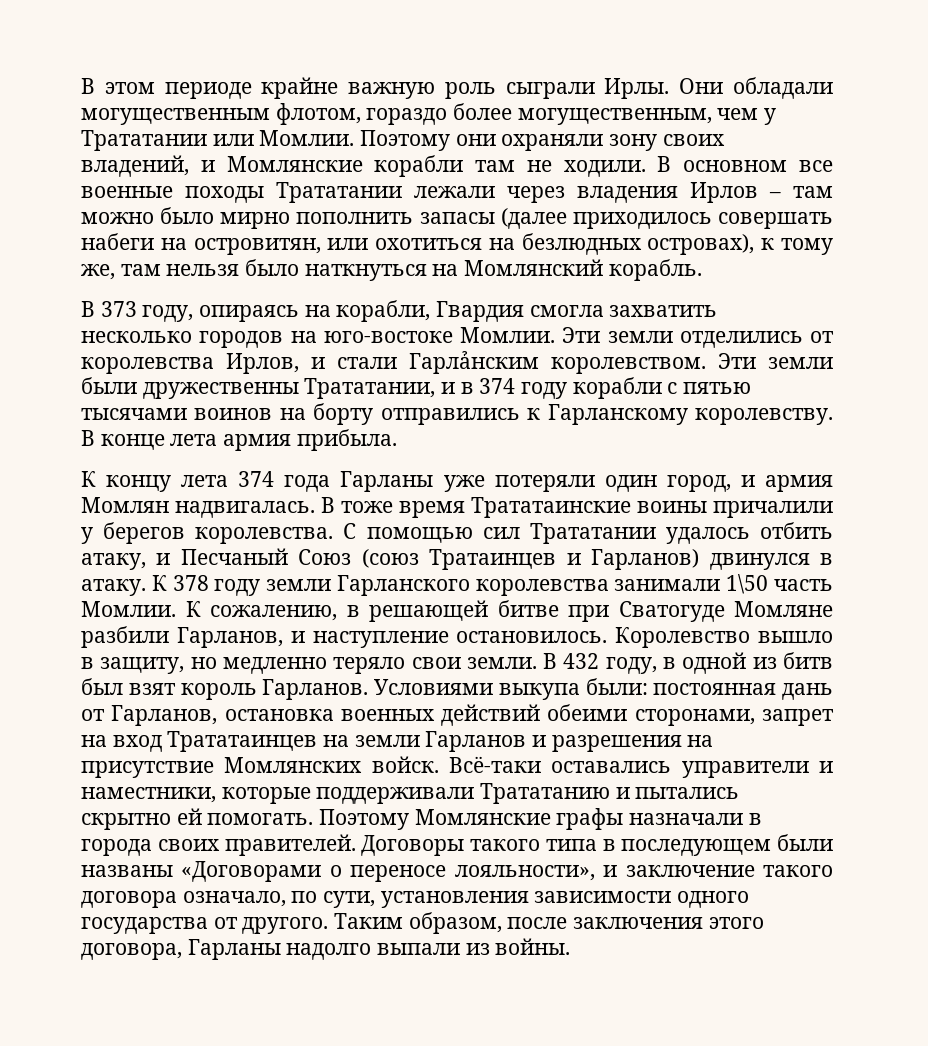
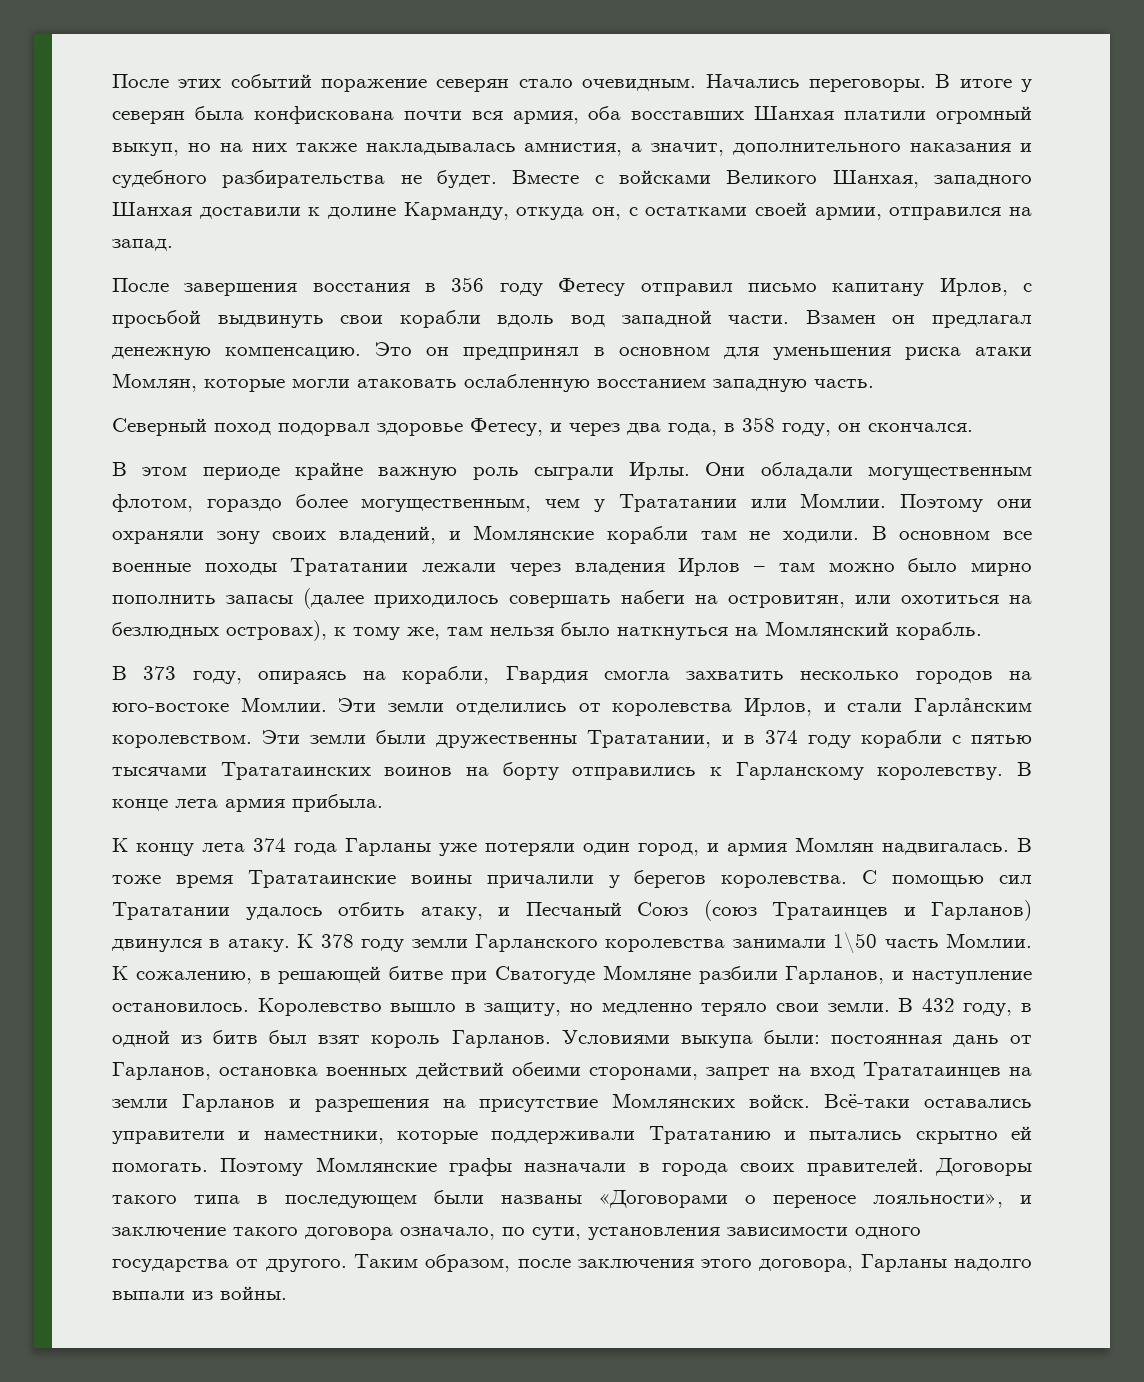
(81, 86) none -> [112,74,1032,92] [112,106,1032,124] [112,143,1032,156] [112,170,1032,188] [112,202,1032,220] [112,239,173,251] [112,277,1032,296] [112,310,1033,328] [112,342,1033,360] [112,373,874,392] [112,417,973,436] После этих событий поражение северян стало очевидным. Начались переговоры. В итоге у северян была конфискована почти вся армия, оба восставших Шанхая платили огромный выкуп, но на них также накладывалась амнистия, а значит, дополнительного наказания и судебного разбирательства не будет. Вместе с войсками Великого Шанхая, западного Шанхая доставили к долине Карманду, откуда он, с остатками своей армии, отправился на запад. // После завершения восстания в 356 году Фетесу отправил письмо капитану Ирлов, с просьбой выдвинуть свои корабли вдоль вод западной части. Взамен он предлагал денежную компенсацию. Это он предпринял в основном для уменьшения риска атаки Момлян, которые могли атаковать ослабленную восстанием западную часть. // Северный поход подорвал здоровье Фетесу, и через два года, в 358 году, он скончался. //
(187, 414) none -> [220,762,371,780] Трататаинских

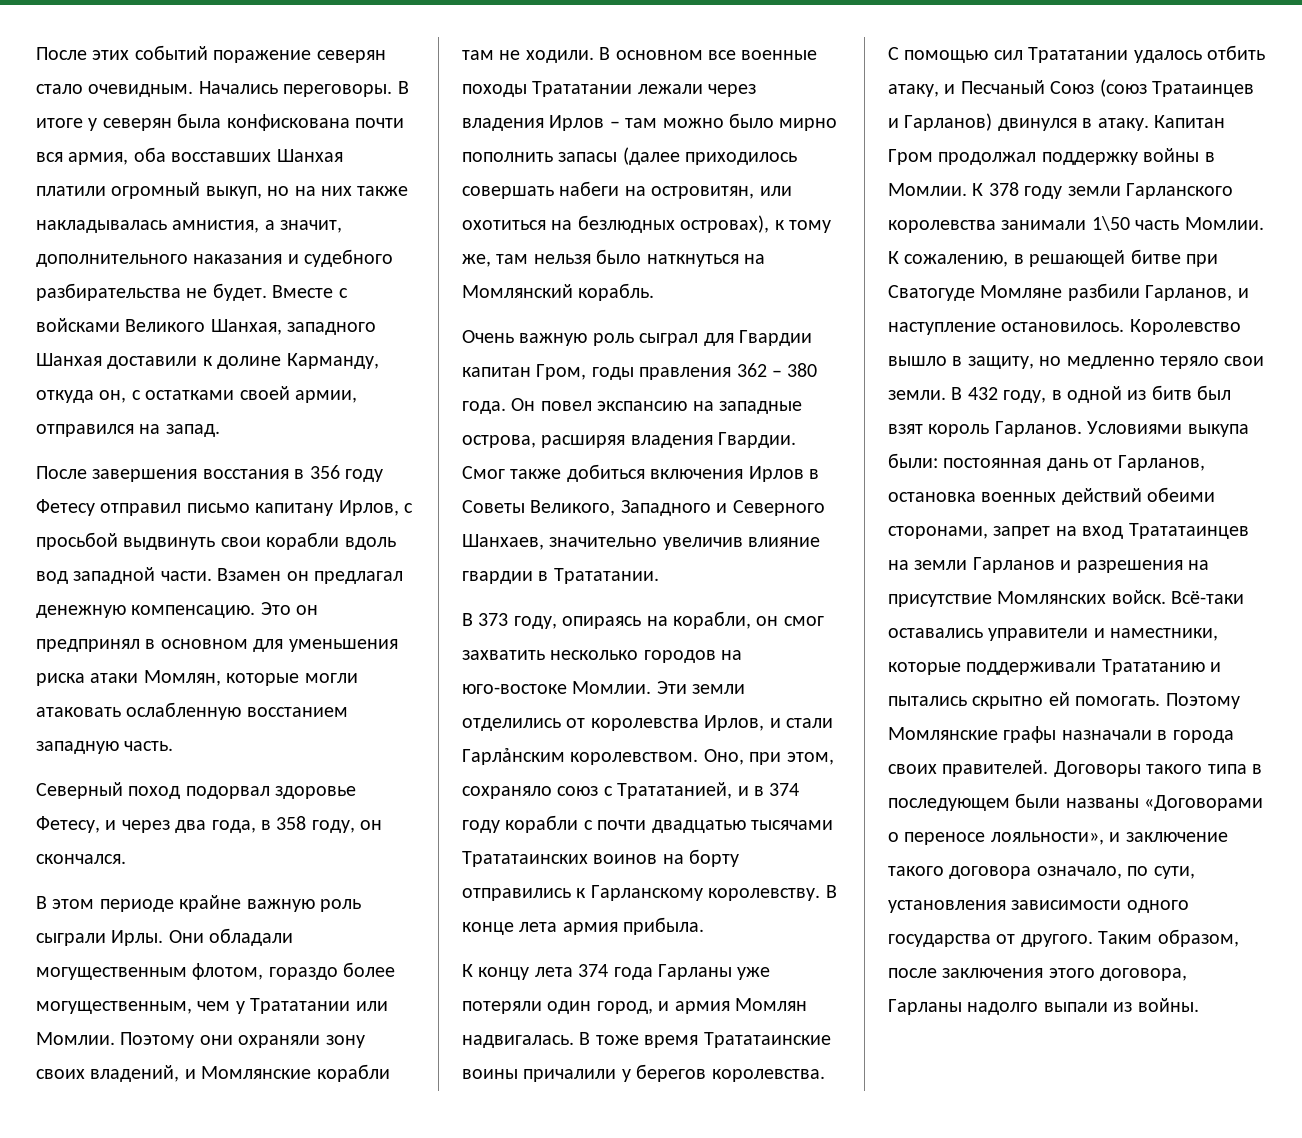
(982, 631) none -> [462,330,812,346] [462,363,818,380] [462,398,802,414] [462,432,797,448] [462,464,819,482] [462,500,825,516] [462,534,821,550] [462,568,659,584] // Очень важную роль сыграл для Гвардии капитан Гром, годы правления 362 – 380 года. Он повел экспансию на западные острова, расширяя владения Гвардии. Смог также добиться включения Ирлов в Советы Великого, Западного и Северного Шанхаев, значительно увеличив влияние гвардии в Трататании.
[505,666,670,684] Гвардия смогла -> [756,616,824,626] он смог
[262,730,712,748] Эти земли были дружественны Трататании, -> [703,749,834,765] [462,782,733,799] Оно, при этом, сохраняло союз с Трататанией,
[971,735,1033,744] пятью -> [597,820,746,833] почти двадцатью
(290, 945) none -> [1154,115,1225,128] [888,148,1215,165] [888,183,967,196] Капитан Гром продолжал поддержку войны в Момлии.

